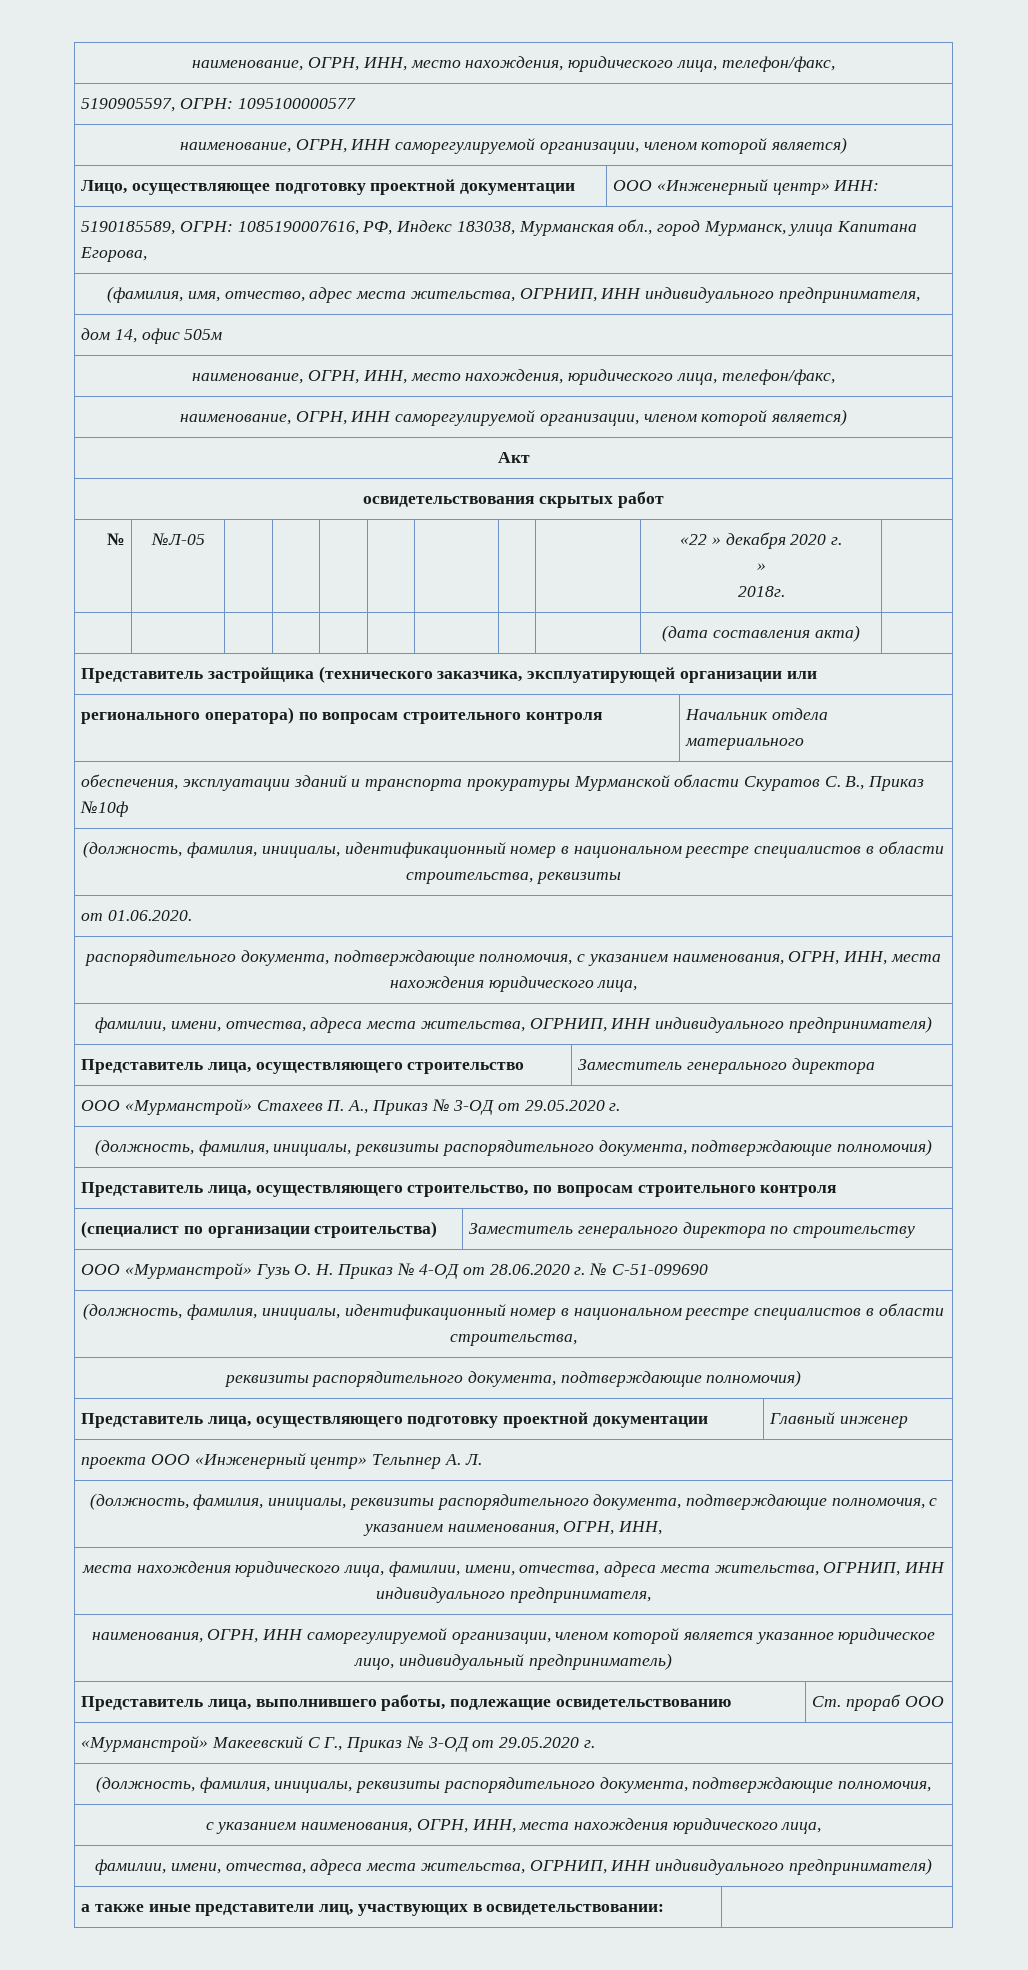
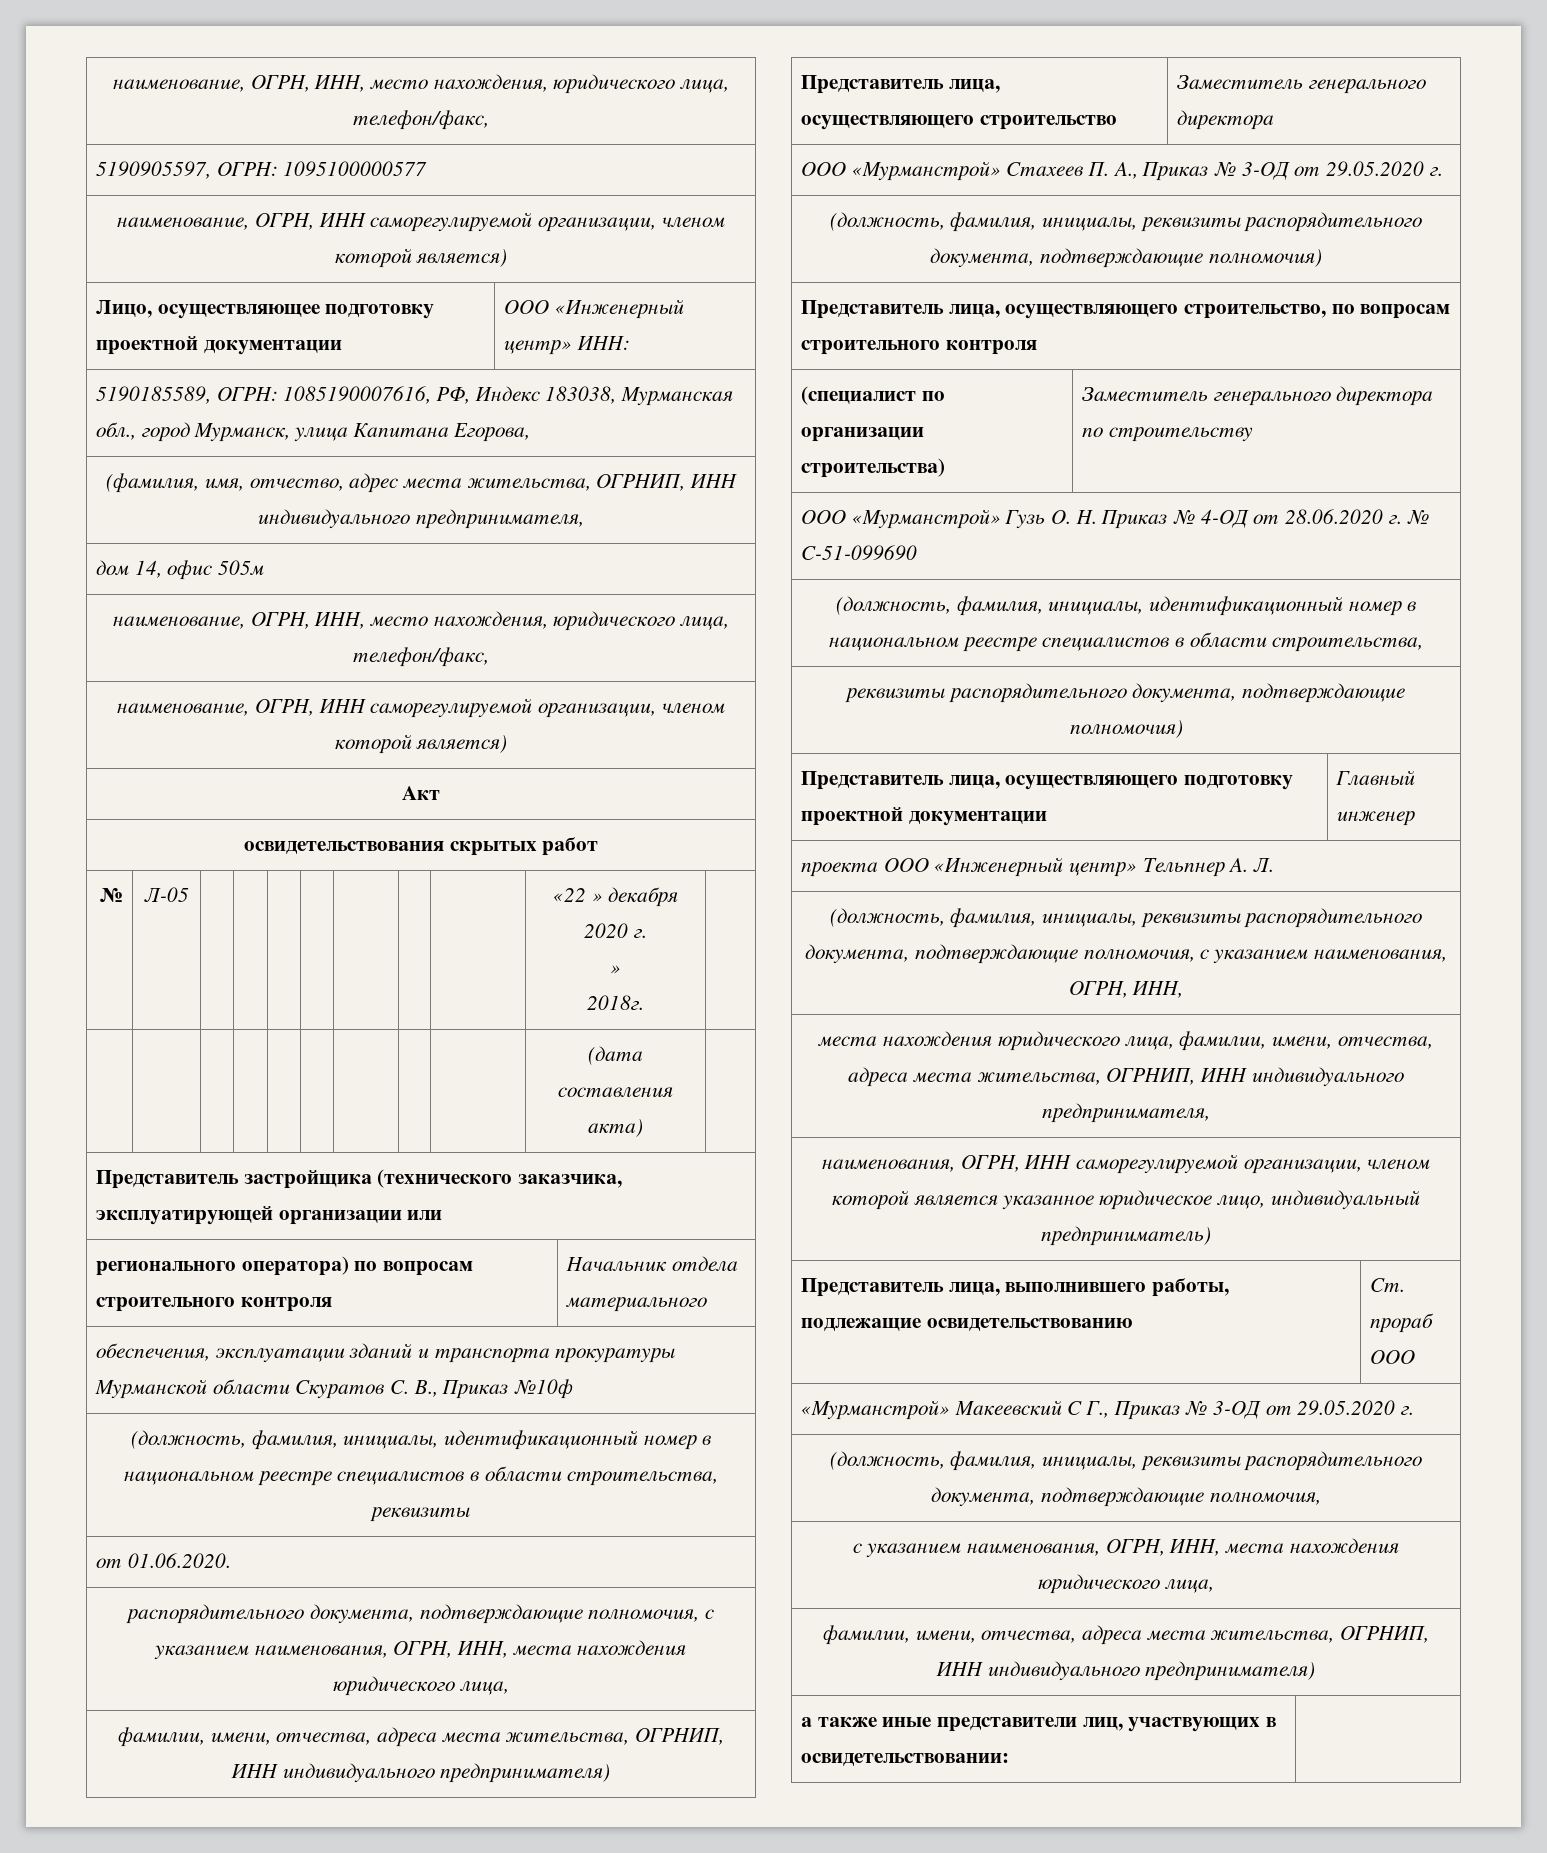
[150,533,205,545] №Л-05 -> [143,887,189,902] Л-05

